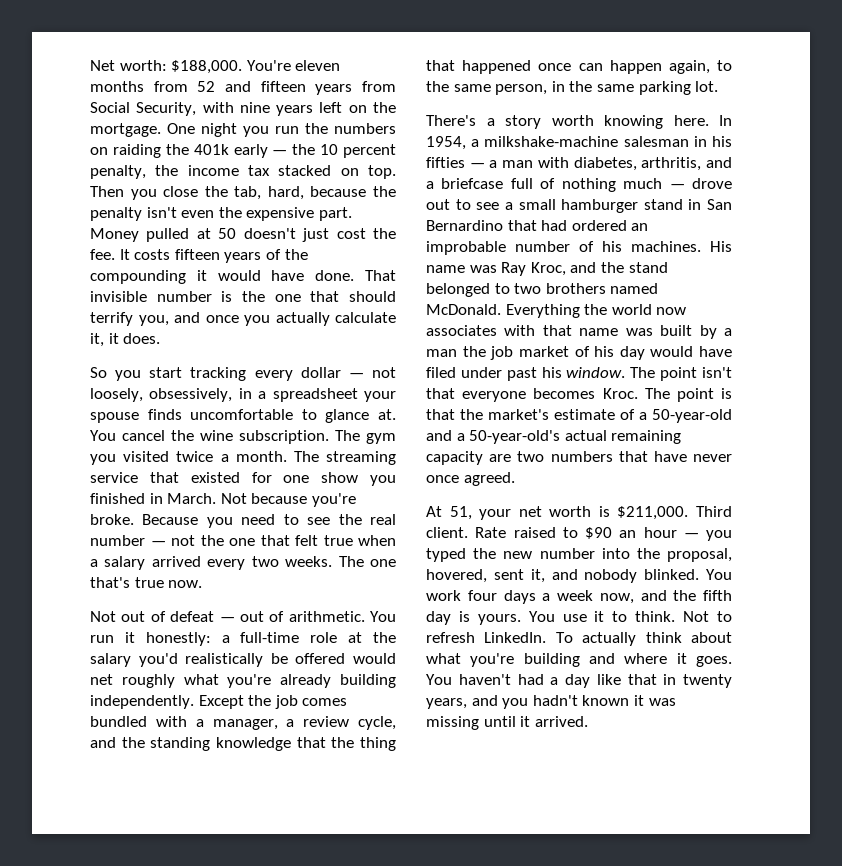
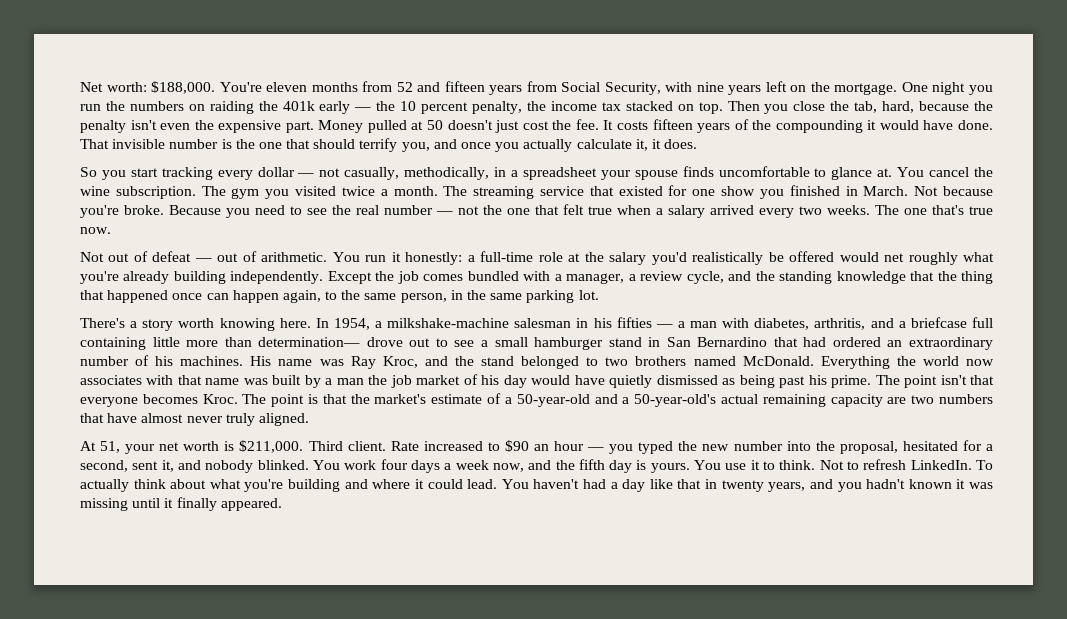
[90,388,233,402] loosely, obsessively, -> [344,167,490,180] casually, methodically,
[540,178,685,192] of nothing much — -> [80,337,361,350] containing little more than determination—
[426,241,506,255] improbable -> [908,337,993,350] extraordinary
[426,367,502,378] filed under -> [609,375,775,388] quietly dismissed as being
[566,367,626,378] window. -> [831,375,872,388] prime.
[693,454,732,462] [426,472,515,486] never once agreed. -> [141,413,309,426] almost never truly aligned.
[513,527,556,538] raised -> [423,441,483,451] increased
[426,569,487,583] hovered, -> [902,440,994,451] [80,460,128,472] hesitated for a second,
[696,656,732,667] goes. -> [427,479,498,489] could lead.
[534,716,588,727] arrived. -> [176,497,282,511] finally appeared.

